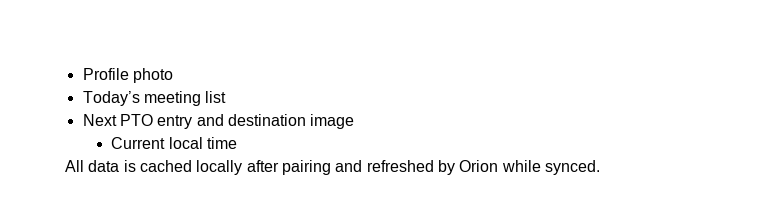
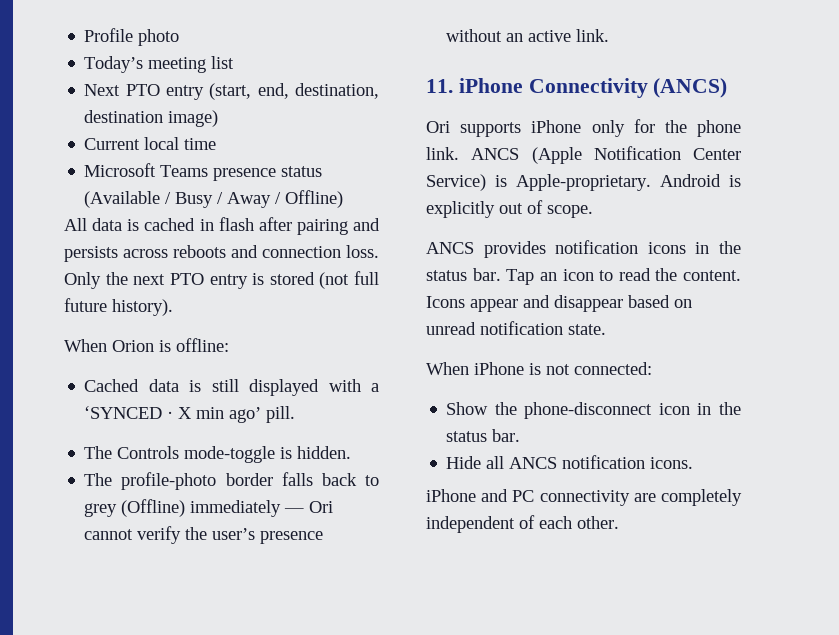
[196,114,355,129] [111,137,237,149] and destination image // Current local time -> [209,83,379,100] [84,110,219,127] [84,137,217,150] [84,163,323,181] [84,190,344,208] (start, end, destination, destination image) // Current local time // Microsoft Teams presence status (Available / Busy / Away / Offline)
[196,160,243,175] locally -> [199,217,254,231] in flash
[366,160,600,175] refreshed by Orion while synced. -> [64,245,379,262] [64,271,379,289] [64,298,173,316] [64,338,229,352] [84,379,379,396] [84,406,296,423] [84,446,352,463] [84,472,379,490] [84,499,334,517] [84,526,324,544] [446,29,610,42] [426,78,728,98] [426,119,741,137] [426,146,741,164] [426,174,741,191] [426,200,593,218] [426,240,741,258] [426,268,741,285] [426,295,692,312] [426,321,606,335] [426,362,652,375] [446,402,741,419] [446,429,521,442] [446,455,694,469] [426,489,742,506] [426,515,619,533] persists across reboots and connection loss. Only the next PTO entry is stored (not full future history). // When Orion is offline: // Cached data is still displayed with a ‘SYNCED · X min ago’ pill. // The Controls mode-toggle is hidden. // The profile-photo border falls back to grey (Offline) immediately — Ori cannot verify the user’s presence without an active link. // 11. iPhone Connectivity (ANCS) // Ori supports iPhone only for the phone link. ANCS (Apple Notification Center Service) is Apple-proprietary. Android is explicitly out of scope. // ANCS provides notification icons in the status bar. Tap an icon to read the content. Icons appear and disappear based on unread notification state. // When iPhone is not connected: // Show the phone-disconnect icon in the status bar. // Hide all ANCS notification icons. // iPhone and PC connectivity are completely independent of each other.

